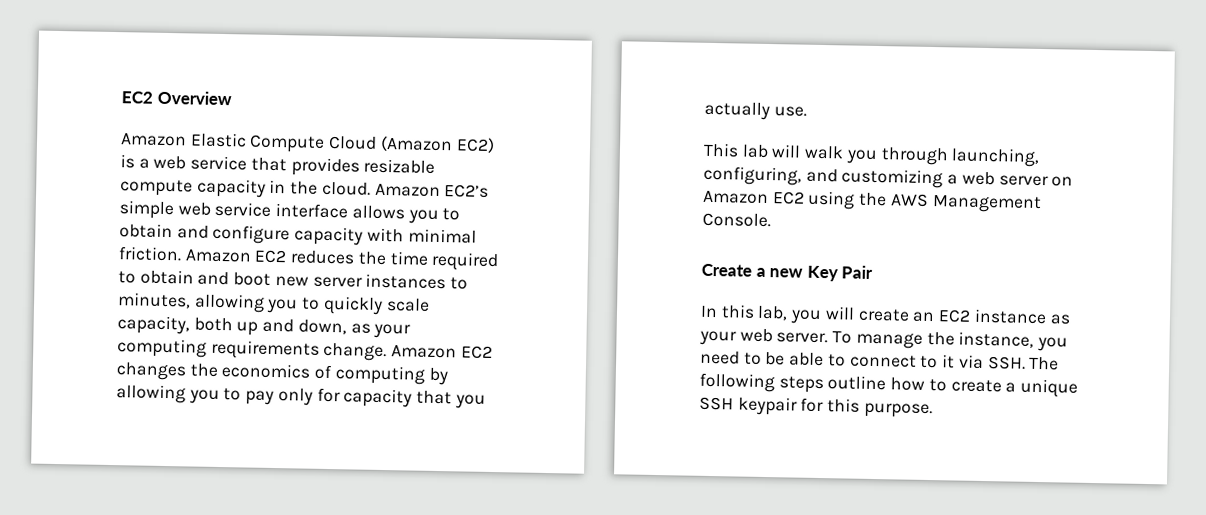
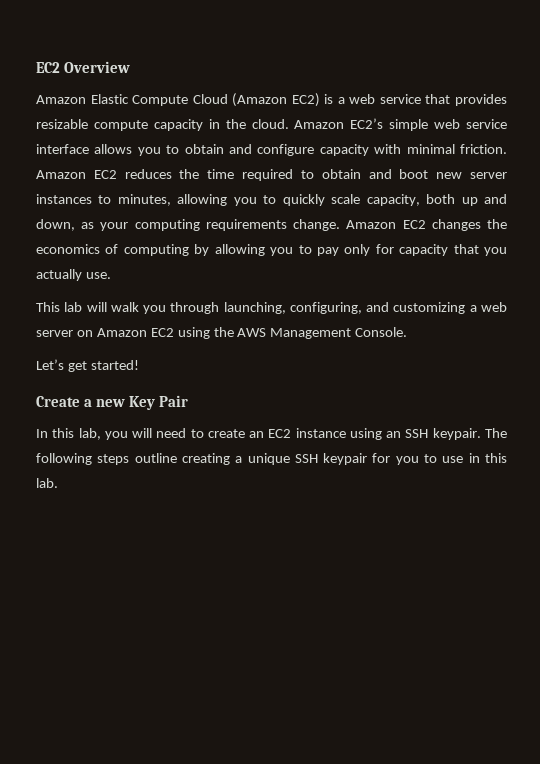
(771, 220) none -> [36,359,139,372] // Let’s get started!
(855, 313) none -> [156,428,204,438] need to
[1049,314,1071,325] [699,328,1069,352] [700,350,1026,370] as your web server. To manage the instance, you need to be able to connect to it via SSH. -> [349,428,481,440] using an SSH keypair.
[890,377,1002,393] how to create -> [181,453,230,465] creating
[827,398,933,419] this purpose. -> [395,453,508,465] [36,478,58,488] you to use in this lab.

